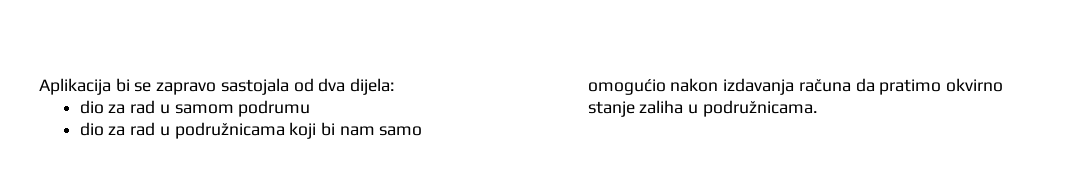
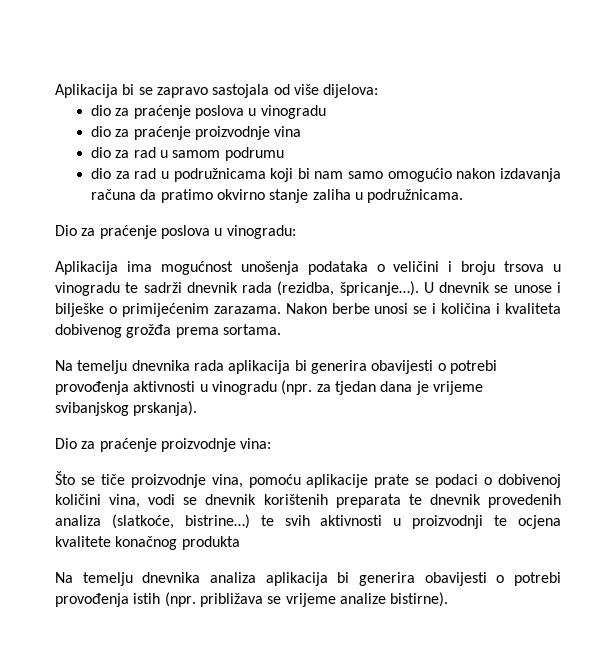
[318,78,395,95] dva dijela: -> [293,84,379,98] [90,105,326,119] [90,126,302,140] više dijelova: // dio za praćenje poslova u vinogradu // dio za praćenje proizvodnje vina
(817, 108) none -> [55,225,296,239] [55,261,561,275] [55,281,561,296] [55,303,562,317] [55,324,281,338] [55,360,497,374] [55,380,483,395] [55,401,198,416] [55,438,272,452] [55,471,562,488] [55,494,561,508] [55,514,562,529] [55,536,240,550] [55,572,561,586] [55,592,449,607] // Dio za praćenje poslova u vinogradu: // Aplikacija ima mogućnost unošenja podataka o veličini i broju trsova u vinogradu te sadrži dnevnik rada (rezidba, špricanje…). U dnevnik se unose i bilješke o primijećenim zarazama. Nakon berbe unosi se i količina i kvaliteta dobivenog grožđa prema sortama. // Na temelju dnevnika rada aplikacija bi generira obavijesti o potrebi provođenja aktivnosti u vinogradu (npr. za tjedan dana je vrijeme svibanjskog prskanja). // Dio za praćenje proizvodnje vina: // Što se tiče proizvodnje vina, pomoću aplikacije prate se podaci o dobivenoj količini vina, vodi se dnevnik korištenih preparata te dnevnik provedenih analiza (slatkoće, bistrine…) te svih aktivnosti u proizvodnji te ocjena kvalitete konačnog produkta // Na temelju dnevnika analiza aplikacija bi generira obavijesti o potrebi provođenja istih (npr. približava se vrijeme analize bistirne).

